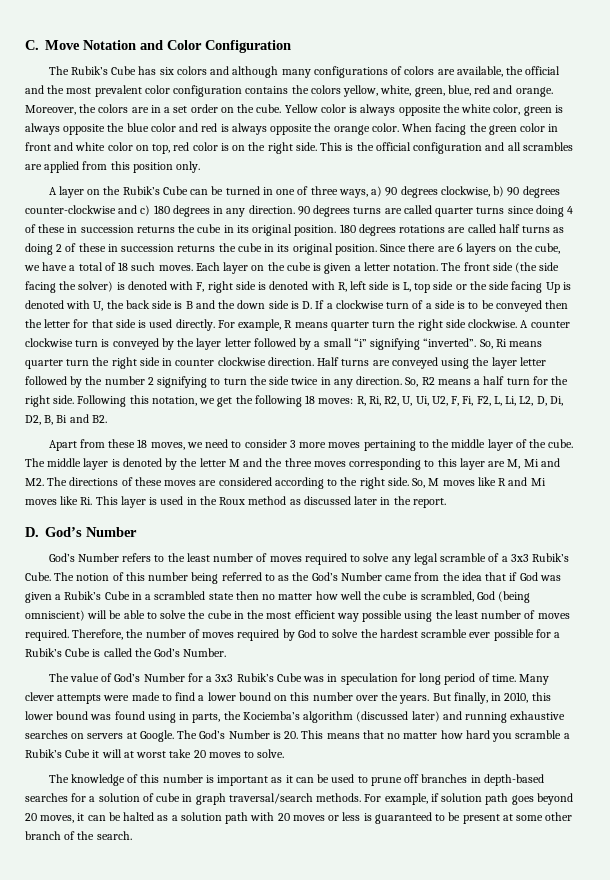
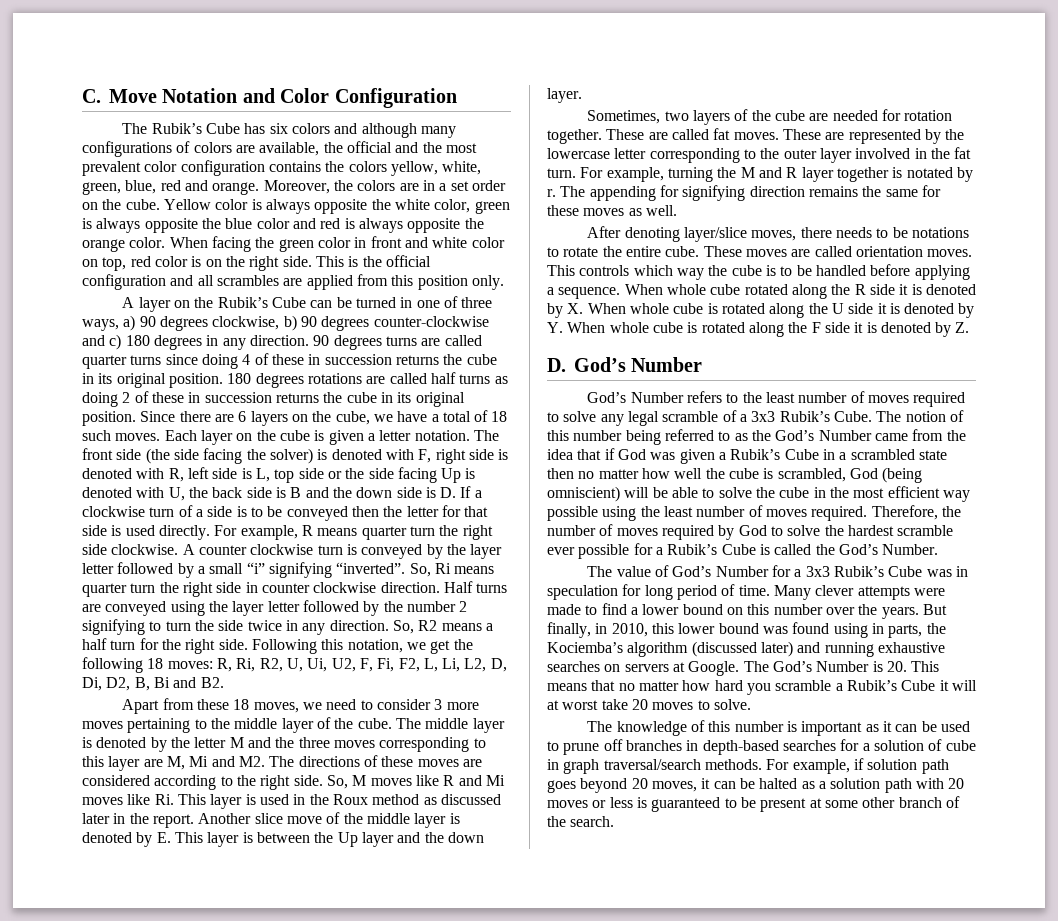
(446, 503) none -> [198,812,460,828] [82,832,484,847] [547,88,582,103] [587,109,953,125] [547,128,965,144] [547,147,972,163] [547,167,973,182] [547,185,941,201] [547,205,677,216] [587,226,970,242] [547,246,973,257] [547,264,970,280] [547,284,976,299] [547,303,975,318] [547,322,970,337] Another slice move of the middle layer is denoted by E. This layer is between the Up layer and the down layer. // Sometimes, two layers of the cube are needed for rotation together. These are called fat moves. These are represented by the lowercase letter corresponding to the outer layer involved in the fat turn. For example, turning the M and R layer together is notated by r. The appending for signifying direction remains the same for these moves as well. // After denoting layer/slice moves, there needs to be notations to rotate the entire cube. These moves are called orientation moves. This controls which way the cube is to be handled before applying a sequence. When whole cube rotated along the R side it is denoted by X. When whole cube is rotated along the U side it is denoted by Y. When whole cube is rotated along the F side it is denoted by Z.

